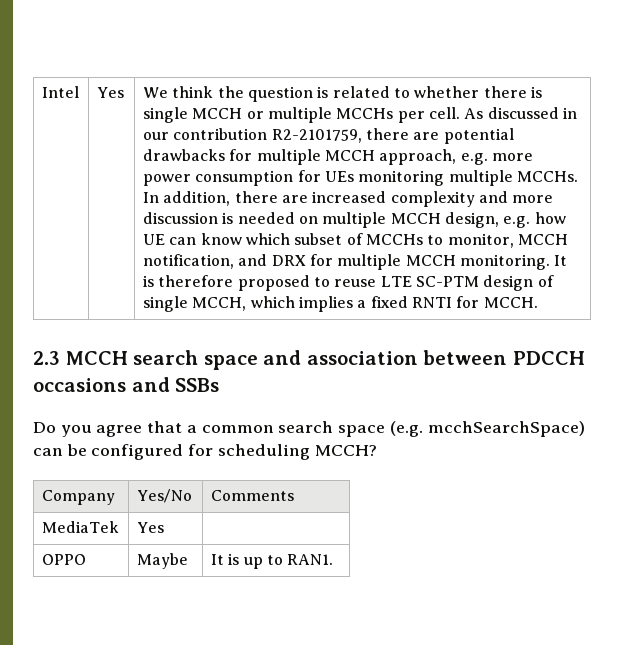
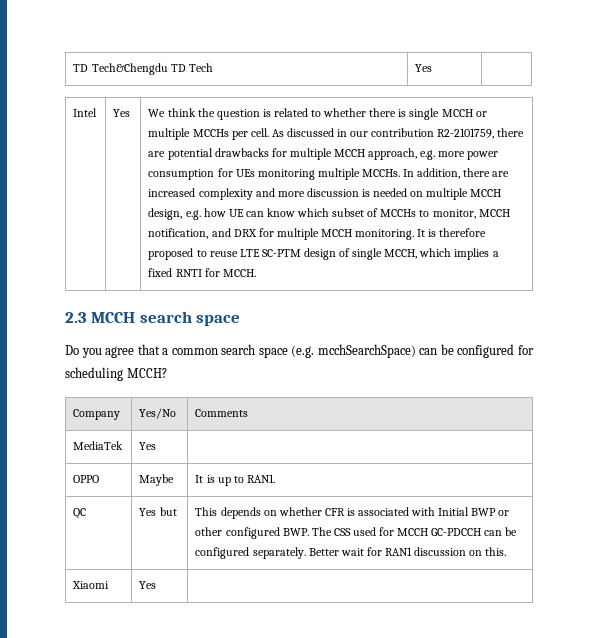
(41, 92) none -> [73,63,213,75] [415,64,433,72] TD Tech&Chengdu TD Tech | Yes | //
[263,350,585,365] [33,377,220,392] and association between PDCCH occasions and SSBs -> (241, 320) none
(334, 559) none -> [73,508,87,519] [139,507,177,516] [195,507,510,519] [195,527,518,539] [195,547,507,559] [72,581,110,589] [139,581,157,589] // QC | Yes but | This depends on whether CFR is associated with Initial BWP or other configured BWP. The CSS used for MCCH GC-PDCCH can be configured separately. Better wait for RAN1 discussion on this. // Xiaomi | Yes |

